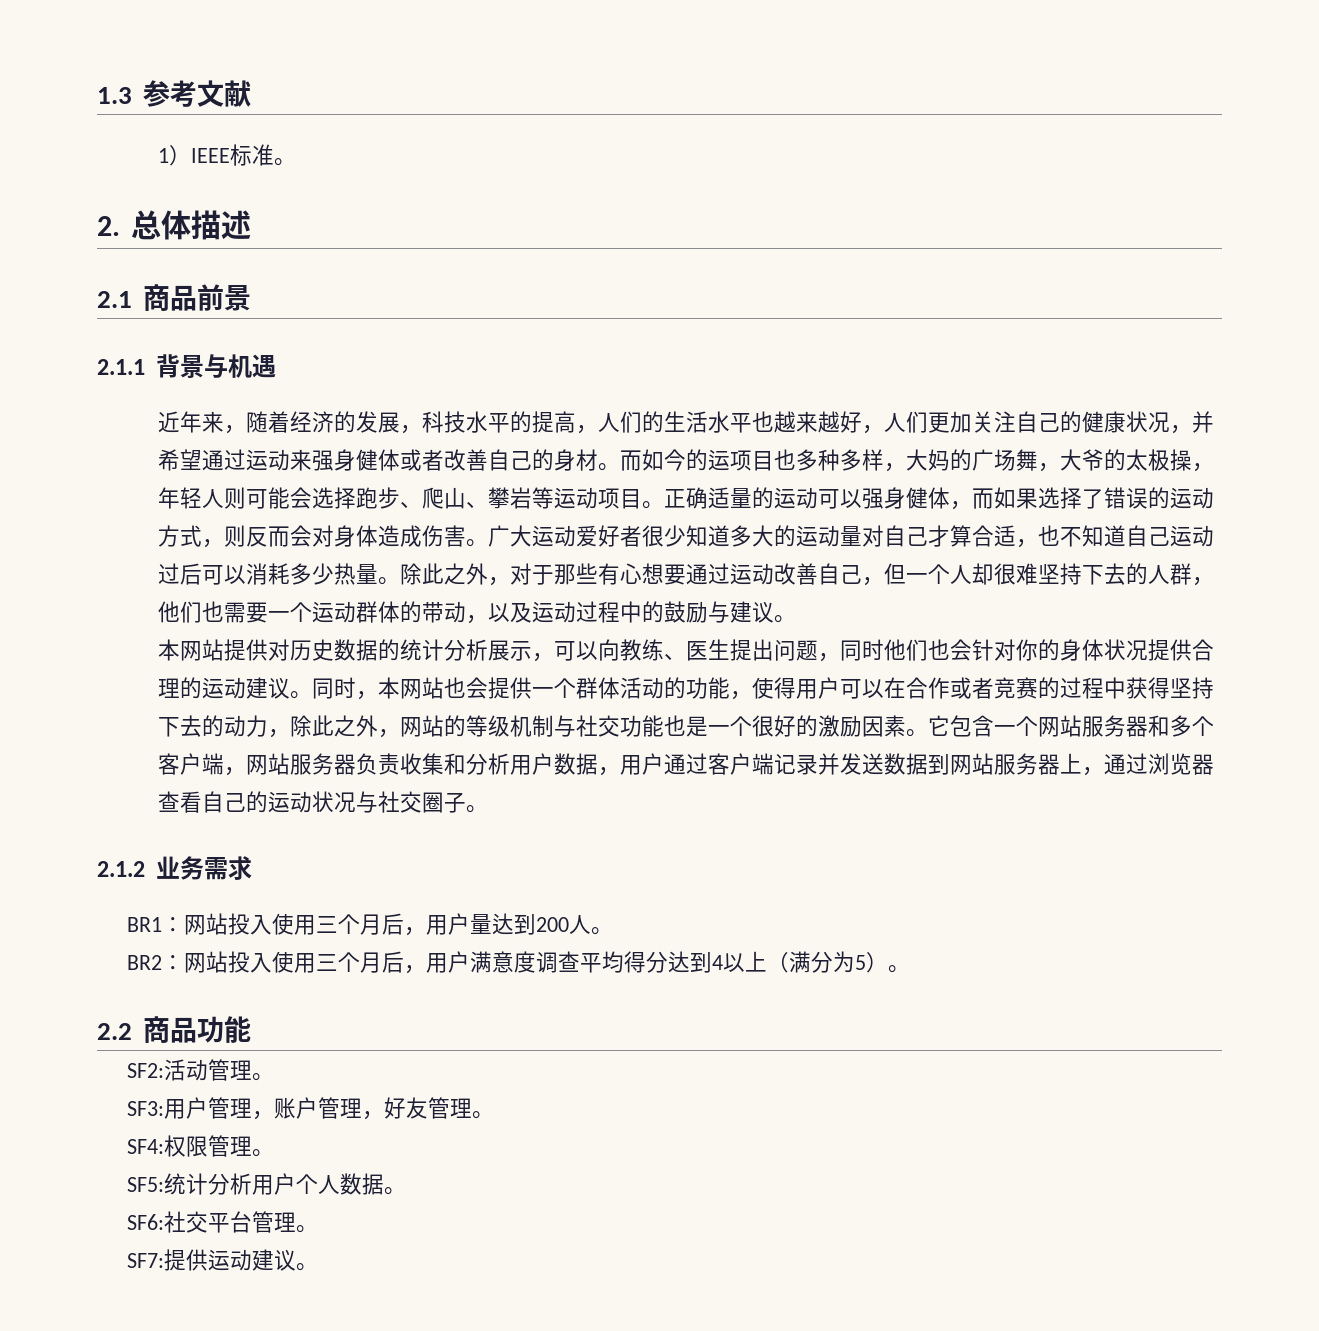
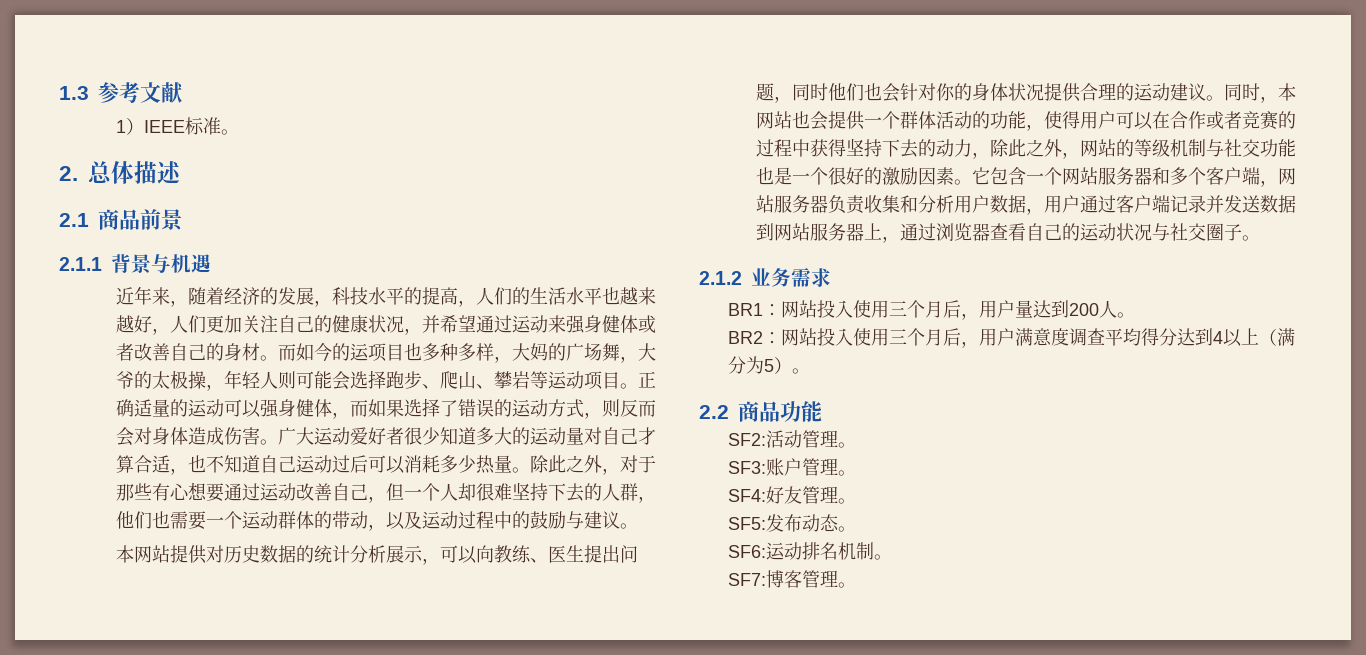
[164,1097,275,1120] 用户管理， -> (766, 467) none
[362,1111,385,1120] ， -> [837,470,856,476] [727,489,766,502] 。 // SF4:
[127,1135,275,1157] [127,1173,407,1195] [127,1211,319,1233] [127,1249,297,1271] SF4:权限管理。 // SF5:统计分析用户个人数据。 // SF6:社交平台管理。 // SF7:提供运动建议 -> [727,514,856,532] [727,542,892,560] [727,570,838,588] SF5:发布动态。 // SF6:运动排名机制。 // SF7:博客管理

